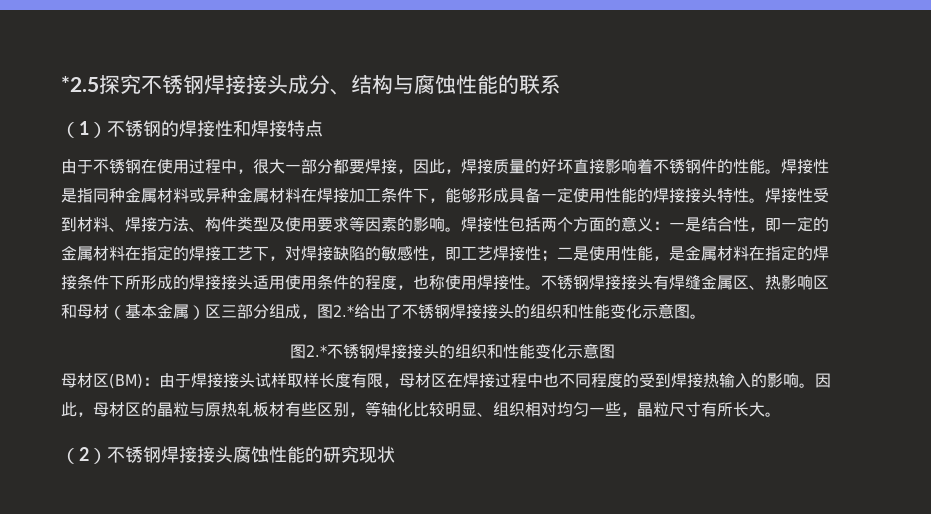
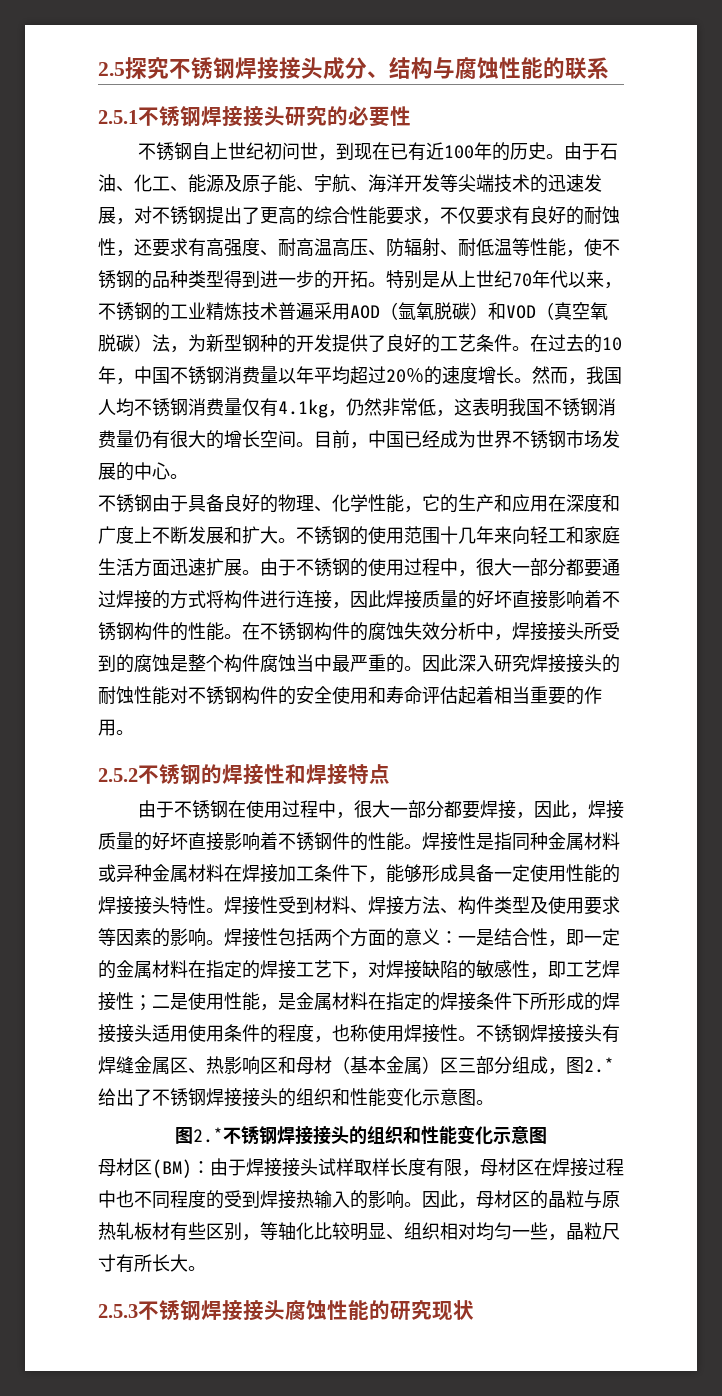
[61,76,99,92] *2.5 -> [98,62,125,76] 2.5
[61,121,107,138] （1） -> [98,106,411,127] [137,142,618,161] [98,174,602,193] [98,206,620,225] [98,238,620,257] [98,270,622,289] [98,302,608,321] [98,334,622,353] [98,366,622,385] [98,398,616,418] [98,430,620,449] [98,462,188,481] [98,494,620,513] [98,526,620,545] [98,558,620,577] [98,590,620,609] [98,622,620,641] [98,654,620,673] [98,686,602,705] [98,719,134,736] [98,768,138,782] 2.5.1不锈钢焊接接头研究的必要性 // 不锈钢自上世纪初问世，到现在已有近100年的历史。由于石油、化工、能源及原子能、宇航、海洋开发等尖端技术的迅速发展，对不锈钢提出了更高的综合性能要求，不仅要求有良好的耐蚀性，还要求有高强度、耐高温高压、防辐射、耐低温等性能，使不锈钢的品种类型得到进一步的开拓。特别是从上世纪70年代以来，不锈钢的工业精炼技术普遍采用AOD（氩氧脱碳）和VOD（真空氧脱碳）法，为新型钢种的开发提供了良好的工艺条件。在过去的10年，中国不锈钢消费量以年平均超过20％的速度增长。然而，我国人均不锈钢消费量仅有4.1kg，仍然非常低，这表明我国不锈钢消费量仍有很大的增长空间。目前，中国已经成为世界不锈钢市场发展的中心。 // 不锈钢由于具备良好的物理、化学性能，它的生产和应用在深度和广度上不断发展和扩大。不锈钢的使用范围十几年来向轻工和家庭生活方面迅速扩展。由于不锈钢的使用过程中，很大一部分都要通过焊接的方式将构件进行连接，因此焊接质量的好坏直接影响着不锈钢构件的性能。在不锈钢构件的腐蚀失效分析中，焊接接头所受到的腐蚀是整个构件腐蚀当中最严重的。因此深入研究焊接接头的耐蚀性能对不锈钢构件的安全使用和寿命评估起着相当重要的作用。 // 2.5.2
[61,447,107,464] （2） -> [98,1304,138,1318] 2.5.3

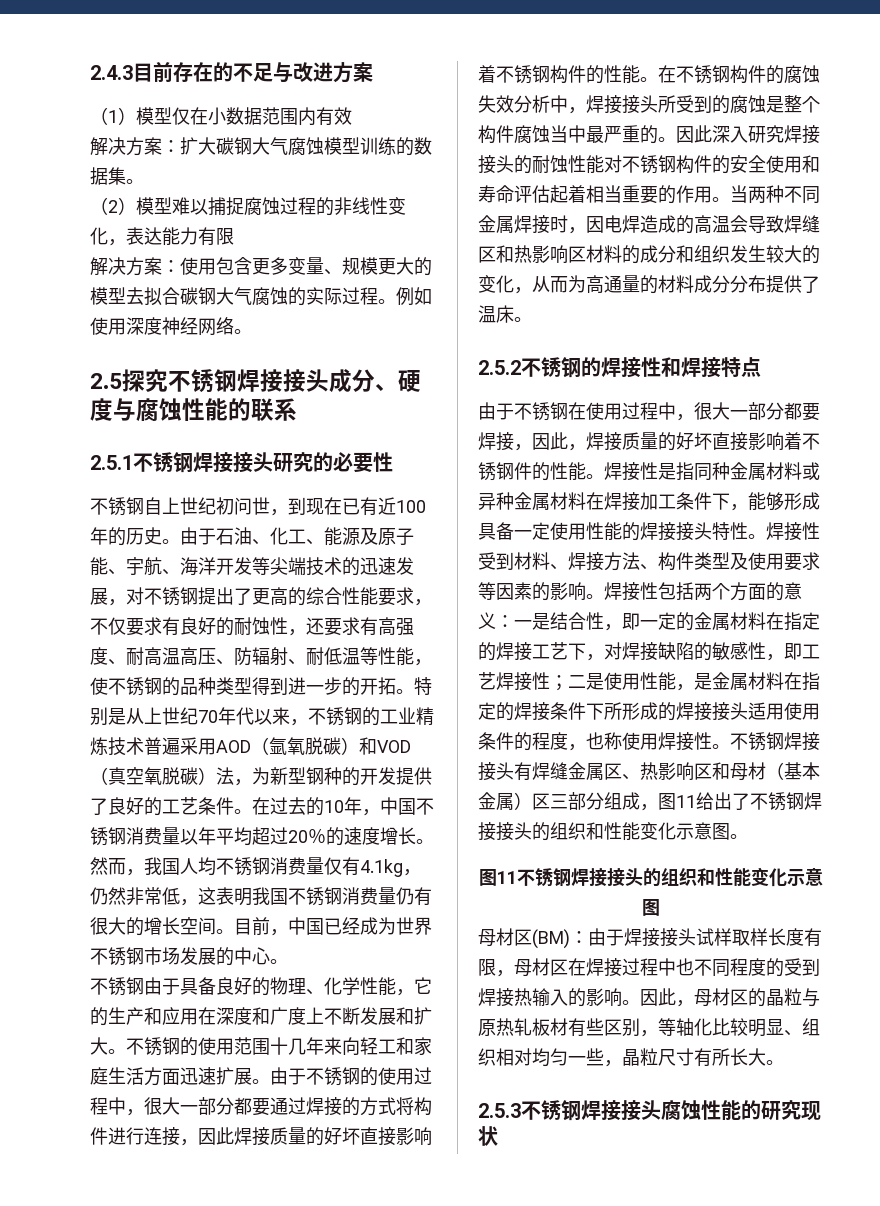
(98, 69) none -> [90,62,373,83] [90,107,352,126] [90,137,432,156] [90,167,144,185] [90,197,406,216] [90,227,234,246] [90,257,432,276] [90,287,432,306] [90,317,252,336] 2.4.3目前存在的不足与改进方案 // （1）模型仅在小数据范围内有效 // 解决方案：扩大碳钢大气腐蚀模型训练的数据集。 // （2）模型难以捕捉腐蚀过程的非线性变化，表达能力有限 // 解决方案：使用包含更多变量、规模更大的模型去拟合碳钢大气腐蚀的实际过程。例如使用深度神经网络。 //
[389,57,433,79] 结构 -> [398,370,421,392] [90,398,113,421] 硬度
(134, 732) none -> [730,185,820,204] [478,215,820,234] [478,245,820,264] [478,275,820,294] [478,305,532,323] 当两种不同金属焊接时，因电焊造成的高温会导致焊缝区和热影响区材料的成分和组织发生较大的变化，从而为高通量的材料成分分布提供了温床。
[584,1057,614,1073] 2.* -> [676,795,696,808] 11
[193,1127,223,1143] 2.* -> [496,871,517,884] 11

